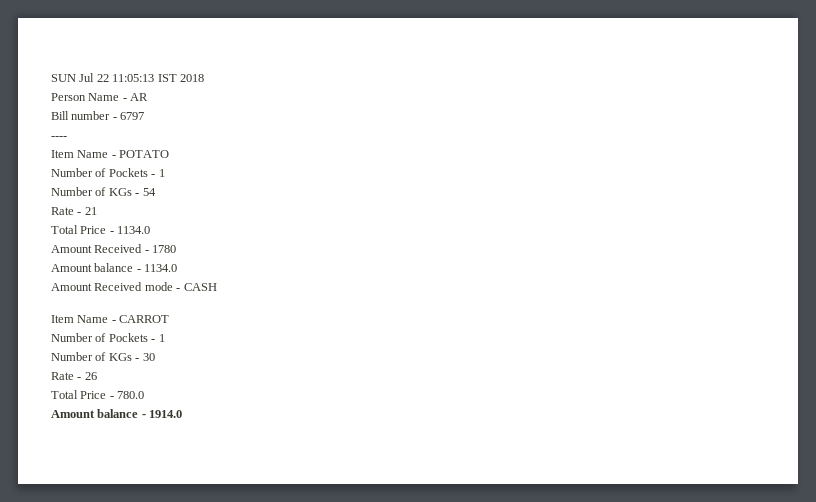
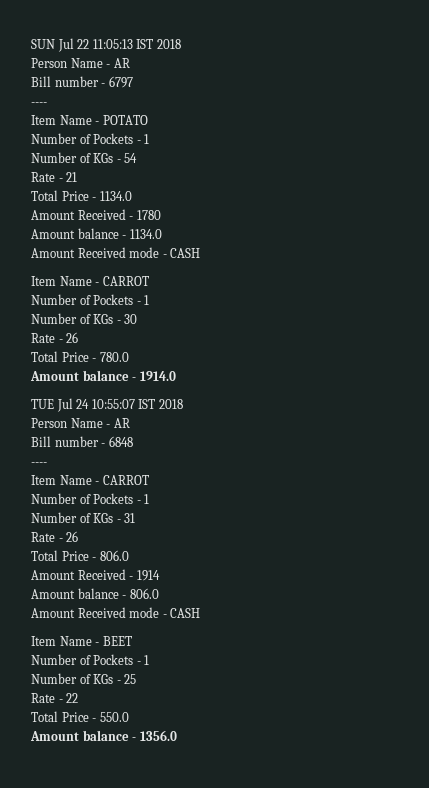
(183, 414) none -> [31,398,183,412] [31,418,130,428] [31,436,133,447] [31,462,47,466] [31,475,149,485] [31,493,150,504] [31,512,136,523] [31,531,79,542] [31,550,129,561] [31,569,160,581] [31,588,159,599] [31,607,201,618] [31,636,132,646] [31,654,150,665] [31,673,137,684] [31,693,79,703] [31,711,129,722] [30,730,177,741] // TUE Jul 24 10:55:07 IST 2018 // Person Name - AR // Bill number - 6848 // ---- // Item Name - CARROT // Number of Pockets - 1 // Number of KGs - 31 // Rate - 26 // Total Price - 806.0 // Amount Received - 1914 // Amount balance - 806.0 // Amount Received mode - CASH // Item Name - BEET // Number of Pockets - 1 // Number of KGs - 25 // Rate - 22 // Total Price - 550.0 // Amount balance - 1356.0

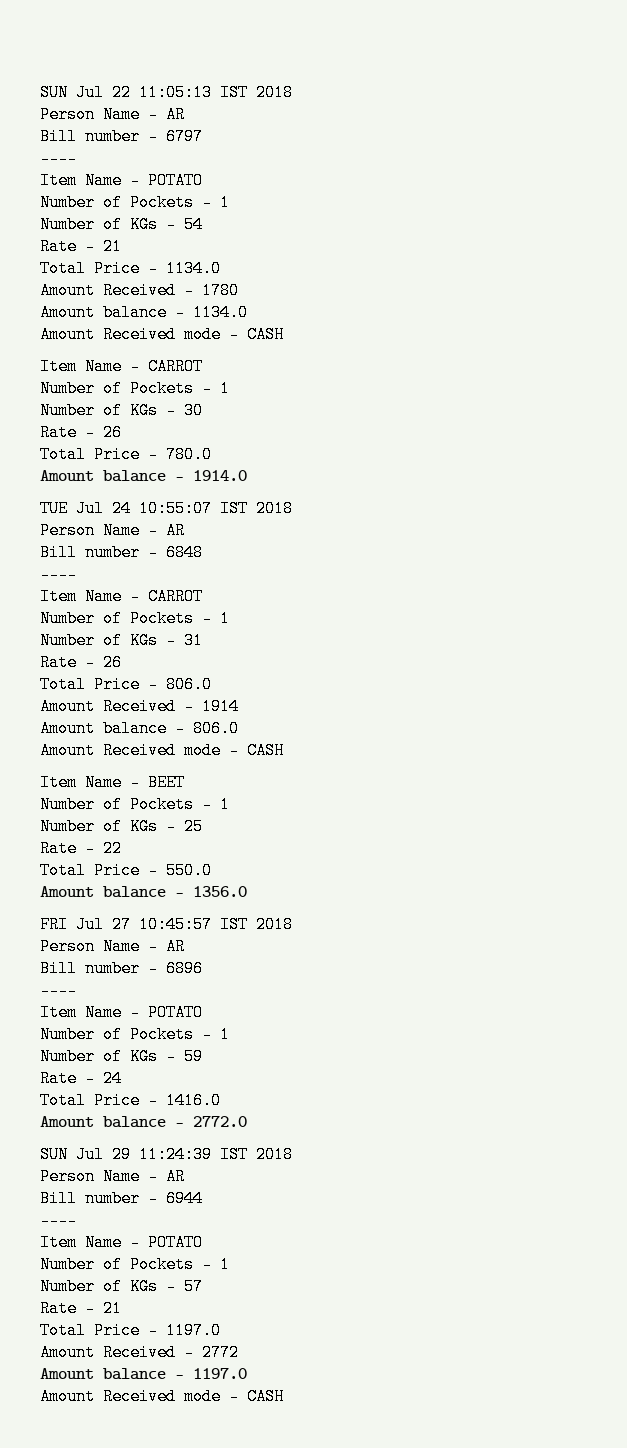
(177, 735) none -> [40,916,293,933] [40,938,185,955] [40,960,203,977] [40,982,77,999] [40,1004,203,1021] [40,1026,230,1043] [40,1048,203,1065] [40,1070,122,1087] [40,1092,221,1109] [40,1116,247,1128] [40,1146,293,1163] [40,1168,185,1185] [40,1190,203,1207] [40,1212,77,1229] [40,1234,203,1251] [40,1256,230,1273] [40,1278,203,1295] [40,1300,122,1317] [40,1322,221,1339] [40,1344,239,1361] [40,1368,247,1380] [40,1388,284,1405] // FRI Jul 27 10:45:57 IST 2018 // Person Name - AR // Bill number - 6896 // ---- // Item Name - POTATO // Number of Pockets - 1 // Number of KGs - 59 // Rate - 24 // Total Price - 1416.0 // Amount balance - 2772.0 // SUN Jul 29 11:24:39 IST 2018 // Person Name - AR // Bill number - 6944 // ---- // Item Name - POTATO // Number of Pockets - 1 // Number of KGs - 57 // Rate - 21 // Total Price - 1197.0 // Amount Received - 2772 // Amount balance - 1197.0 // Amount Received mode - CASH

